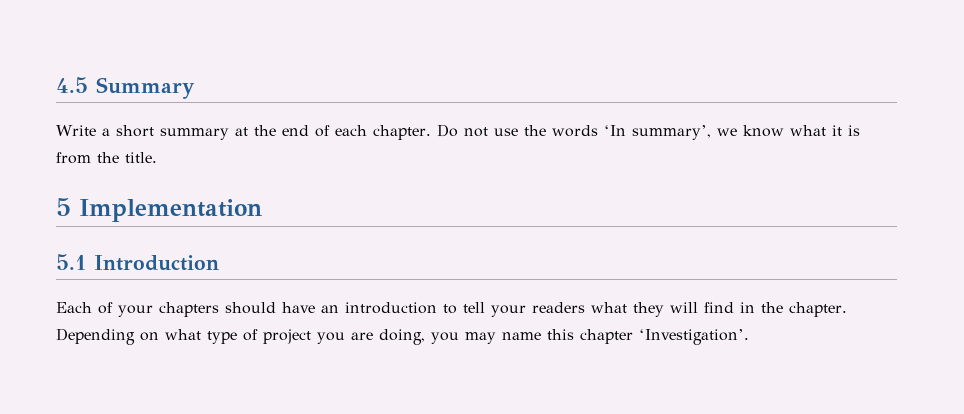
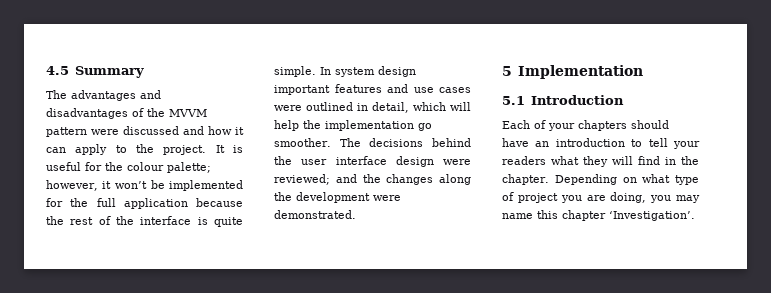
[56,124,860,140] [56,152,157,164] Write a short summary at the end of each chapter. Do not use the words ‘In summary’, we know what it is from the title. -> [46,90,161,101] [46,108,207,119] [46,126,244,137] [46,144,243,155] [46,162,211,173] [46,180,243,191] [46,198,243,209] [46,216,243,227] [274,66,416,77] [274,84,471,95] [274,102,471,113] [274,120,432,131] [274,138,471,147] [274,156,471,167] [274,174,471,185] [274,192,401,203] [274,210,356,219] The advantages and disadvantages of the MVVM pattern were discussed and how it can apply to the project. It is useful for the colour palette; however, it won’t be implemented for the full application because the rest of the interface is quite simple. In system design important features and use cases were outlined in detail, which will help the implementation go smoother. The decisions behind the user interface design were reviewed; and the changes along the development were demonstrated.

